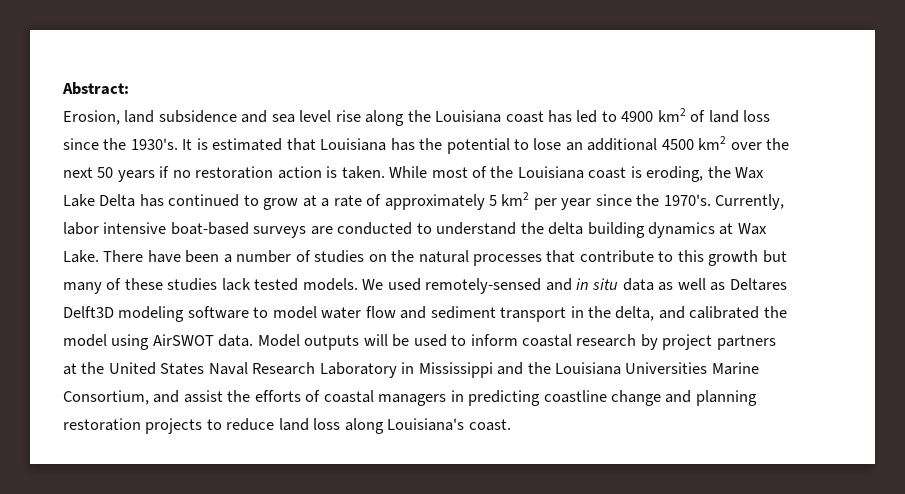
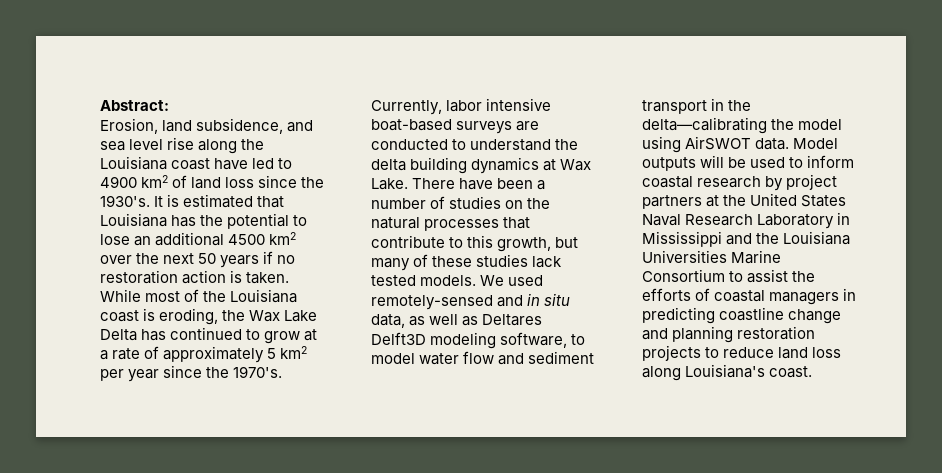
[158,110,237,123] subsidence -> [196,118,284,134] subsidence,
[548,110,573,123] has -> [214,158,249,170] have
[708,250,759,266] growth -> [497,237,552,252] growth,
[622,278,654,291] data -> [371,314,405,328] data,
[187,306,249,319] software -> [500,332,568,348] software,
[615,306,760,321] delta, and calibrated -> [642,117,767,134] delta—calibrating
[63,390,180,405] Consortium, and -> [642,269,744,282] Consortium to

